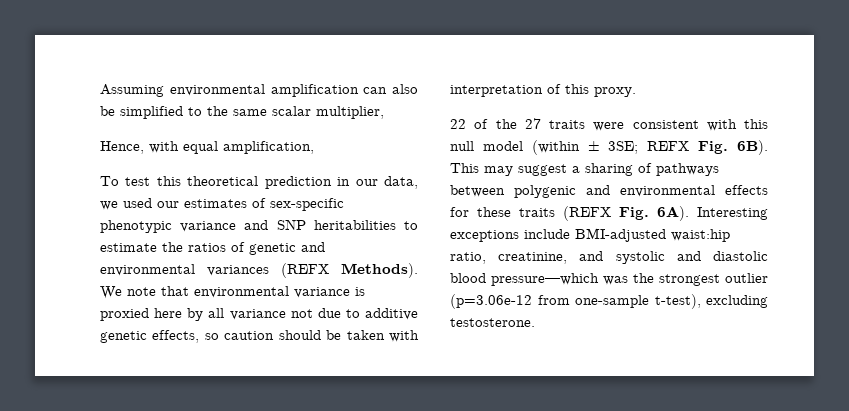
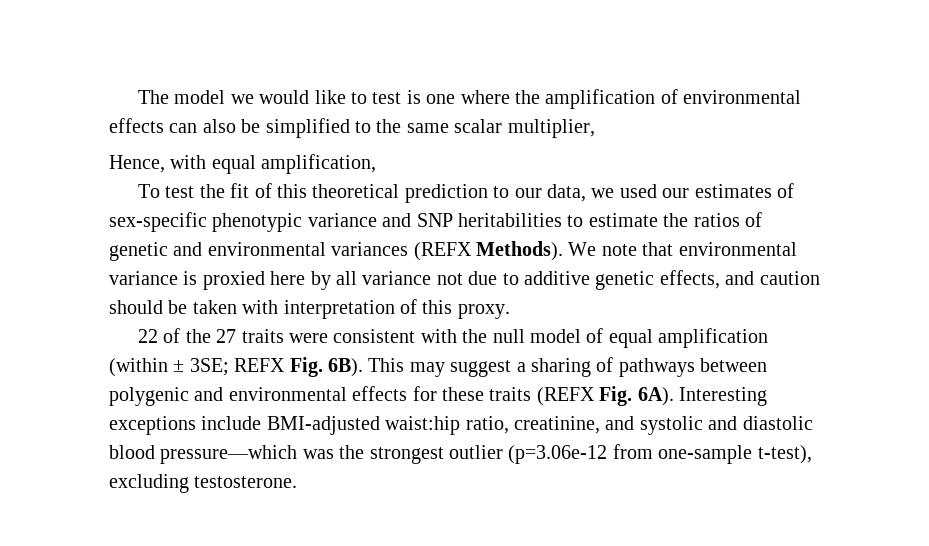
[100,84,359,97] Assuming environmental amplification -> [138,89,802,109] [109,118,164,133] The model we would like to test is one where the amplification of environmental effects
(151, 181) none -> [199,183,272,198] the fit of
[337,177,351,186] in -> [493,186,510,198] to
[204,333,219,340] so -> [725,271,755,285] and
[744,119,768,129] this -> [462,329,488,343] the
(523, 146) none -> [586,328,769,348] of equal amplification

